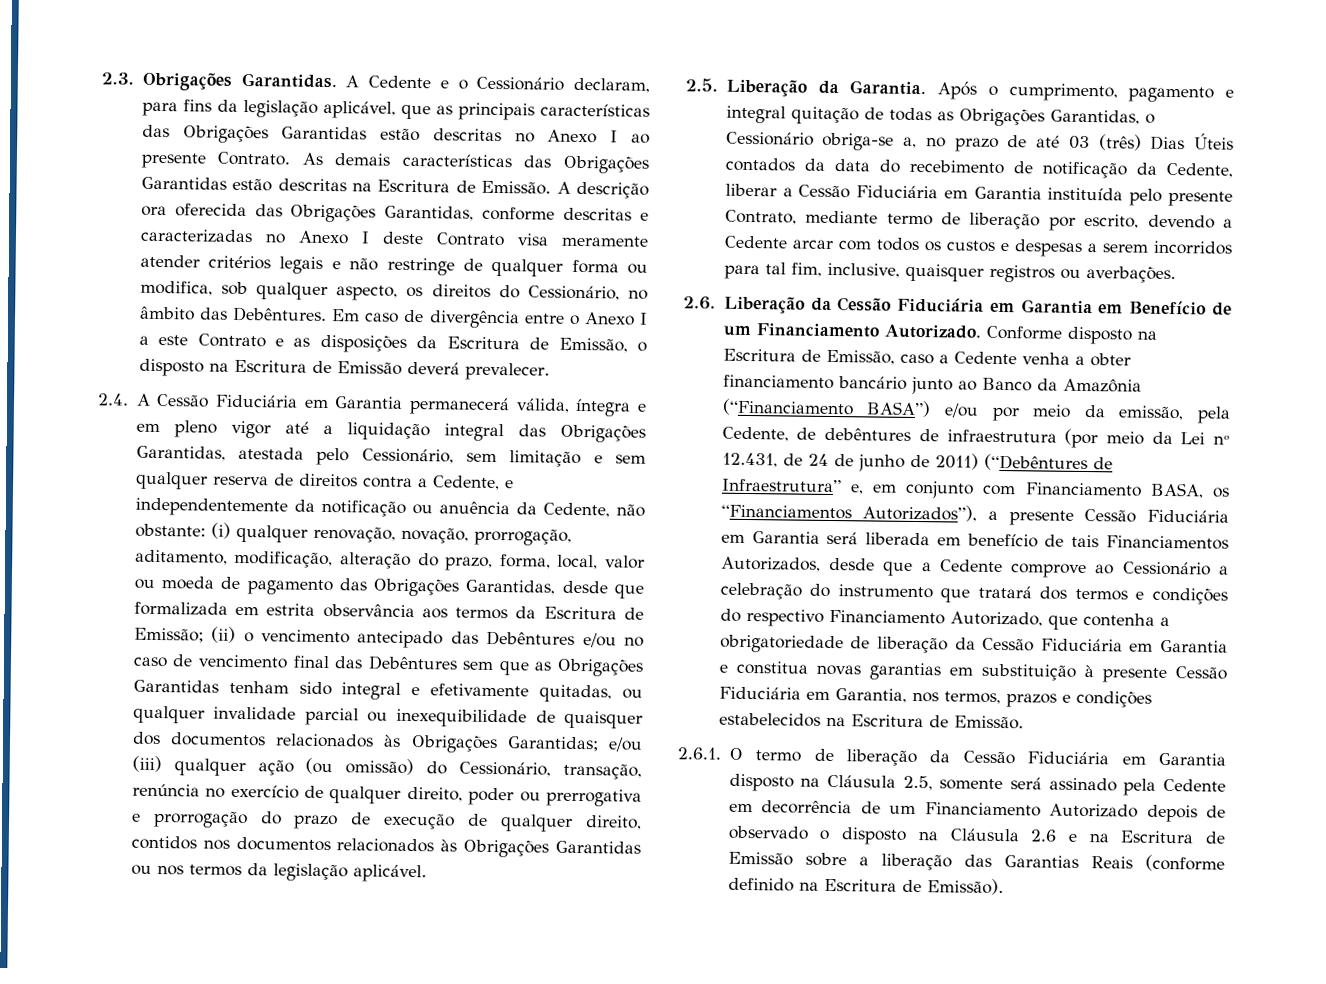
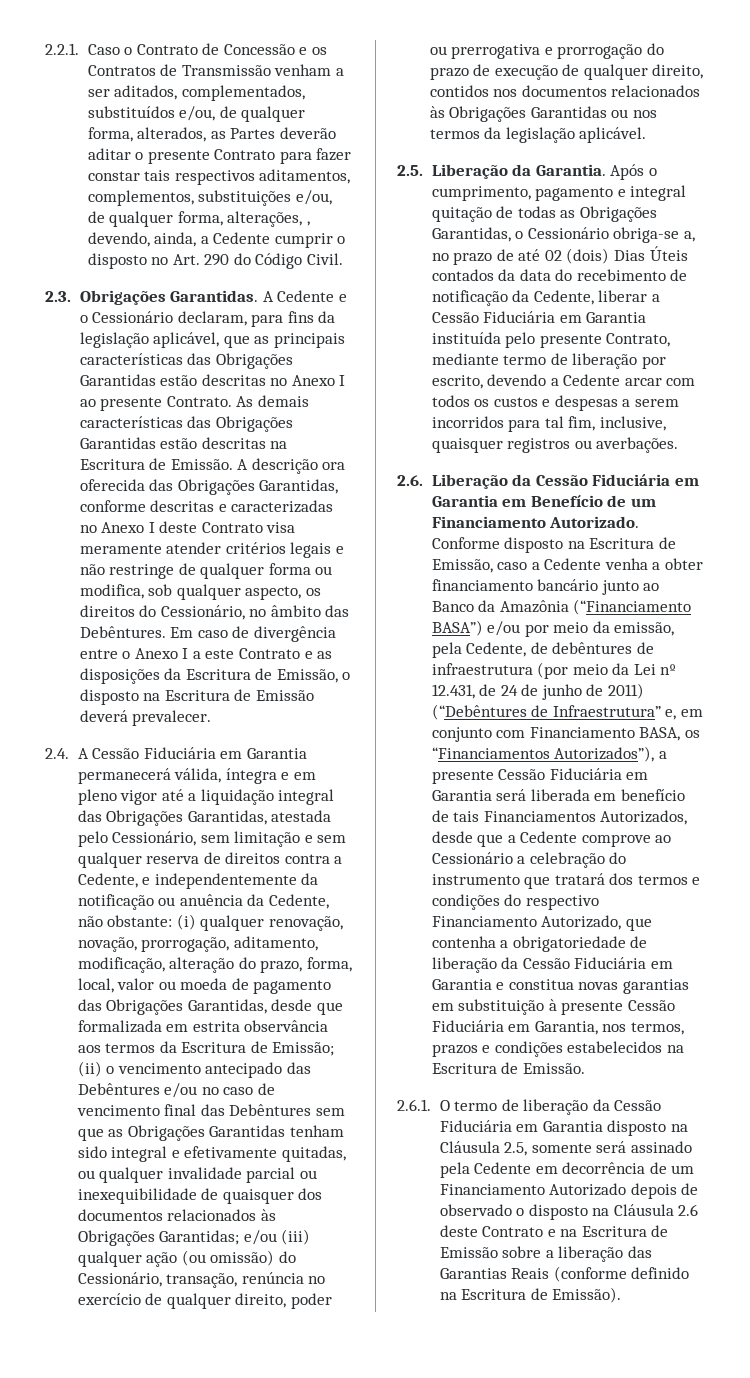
(101, 78) none -> [45,43,328,55] [87,64,344,76] [87,85,305,101] [87,106,306,122] [87,127,336,142] [87,148,352,164] [87,169,351,185] [87,190,332,206] [87,211,310,227] [87,232,346,248] [87,253,344,269] 2.2.1. Caso o Contrato de Concessão e os Contratos de Transmissão venham a ser aditados, complementados, substituídos e/ou, de qualquer forma, alterados, as Partes deverão aditar o presente Contrato para fazer constar tais respectivos aditamentos, complementos, substituições e/ou, de qualquer forma, alterações, , devendo, ainda, a Cedente cumprir o disposto no Art. 290 do Código Civil. //
[1068,134,1142,151] 03 (três) -> [544,248,610,264] 02 (dois)
(1058, 835) none -> [439,1225,544,1237] deste Contrato

